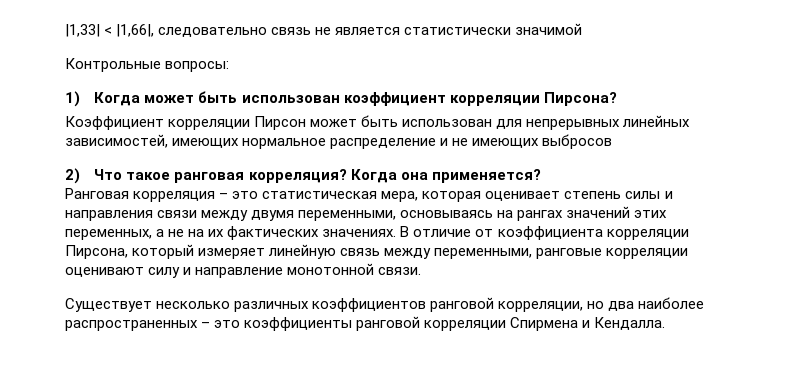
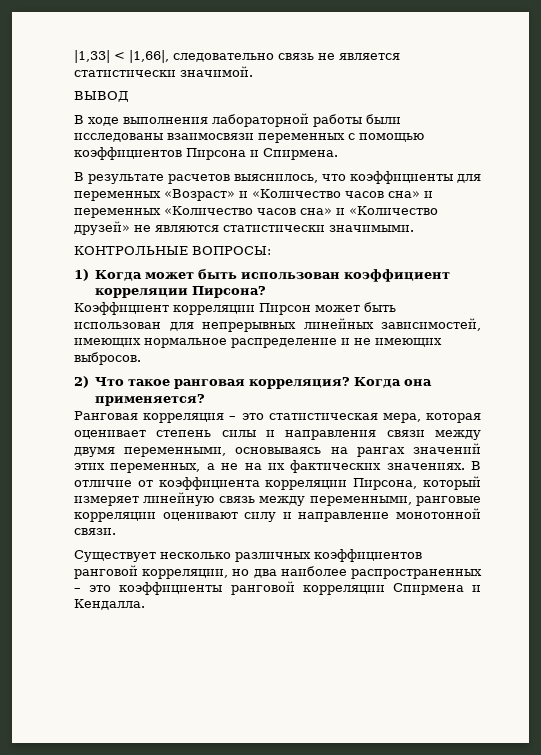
[515,23,583,35] [65,58,230,72] значимой // Контрольные вопросы: -> [180,66,253,77] [74,91,129,102] [74,113,401,127] [74,133,424,143] [74,147,338,160] [74,171,481,184] [74,189,433,201] [74,206,438,218] [74,221,414,235] [74,246,271,255] значимой. // ВЫВОД // В ходе выполнения лабораторной работы были исследованы взаимосвязи переменных с помощью коэффициентов Пирсона и Спирмена. // В результате расчетов выяснилось, что коэффициенты для переменных «Возраст» и «Количество часов сна» и переменных «Количество часов сна» и «Количество друзей» не являются статистически значимыми. // КОНТРОЛЬНЫЕ ВОПРОСЫ:
[542,134,613,149] выбросов -> [74,352,141,365] выбросов.

